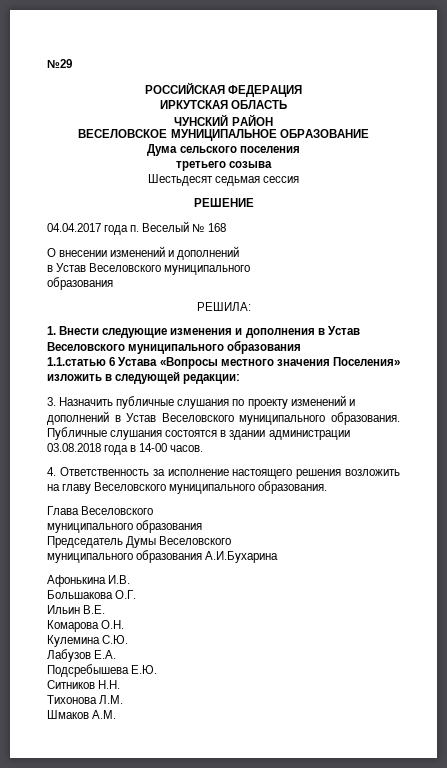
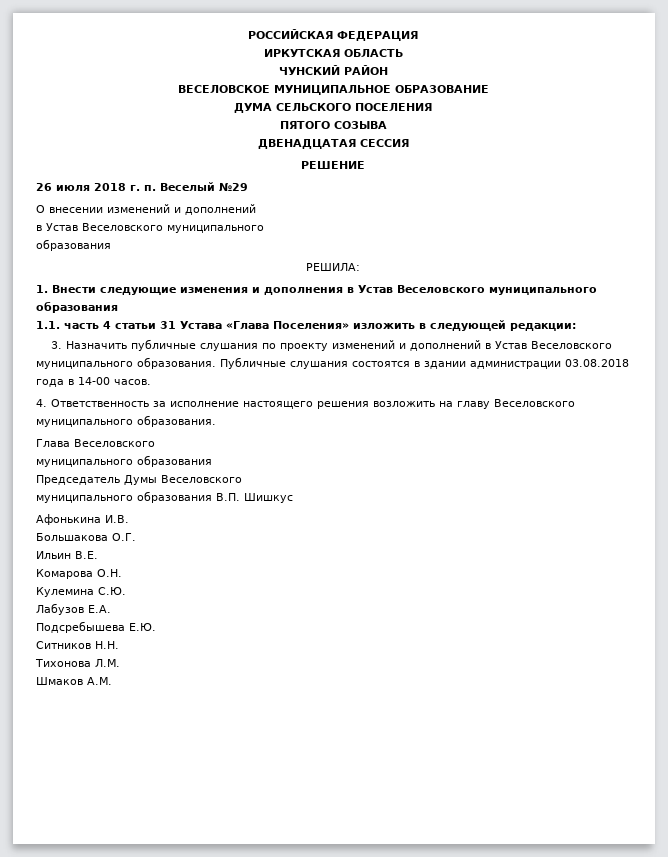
[47,59,72,68] №29 // -> (248, 34) none
[147,144,300,156] [175,161,273,171] [147,174,300,186] [193,198,254,207] [47,221,226,235] Дума сельского поселения // третьего созыва // Шестьдесят седьмая сессия // РЕШЕНИЕ // 04.04.2017 года п. Веселый № 168 -> [234,103,432,113] [279,121,387,129] [257,139,409,149] [301,161,365,169] [36,182,248,191] ДУМА СЕЛЬСКОГО ПОСЕЛЕНИЯ // ПЯТОГО СОЗЫВА // ДВЕНАДЦАТАЯ СЕССИЯ // РЕШЕНИЕ // 26 июля 2018 г. п. Веселый №29
[47,357,330,369] 1.1.статью 6 Устава «Вопросы местного значения -> [36,321,269,329] 1.1. часть 4 статьи 31 Устава «Глава
[205,551,279,563] А.И.Бухарина -> [216,493,293,503] В.П. Шишкус

